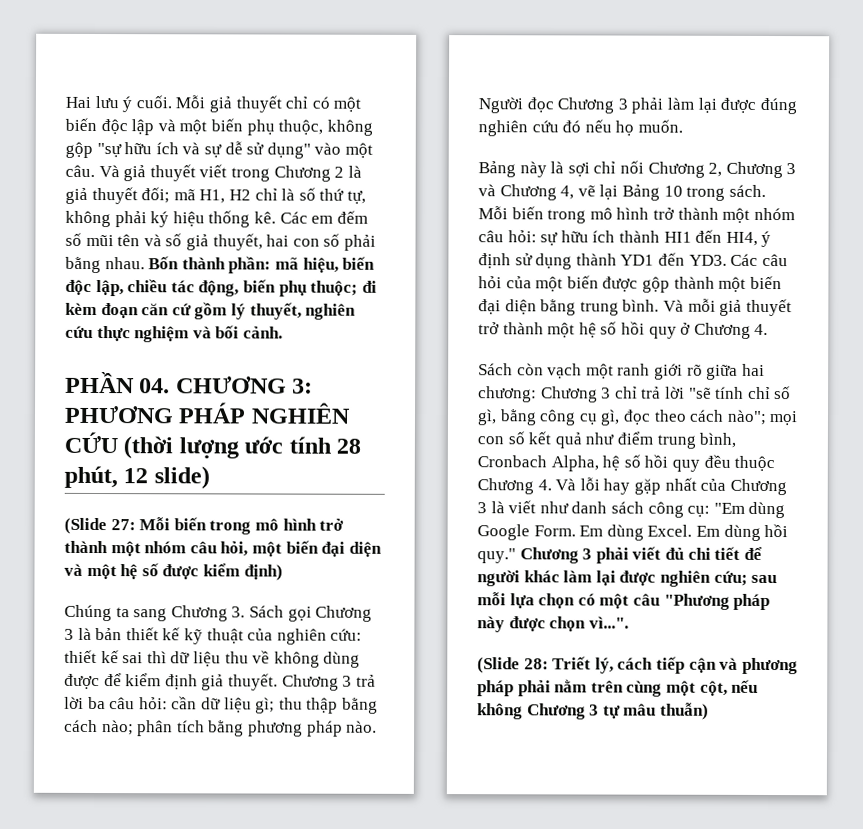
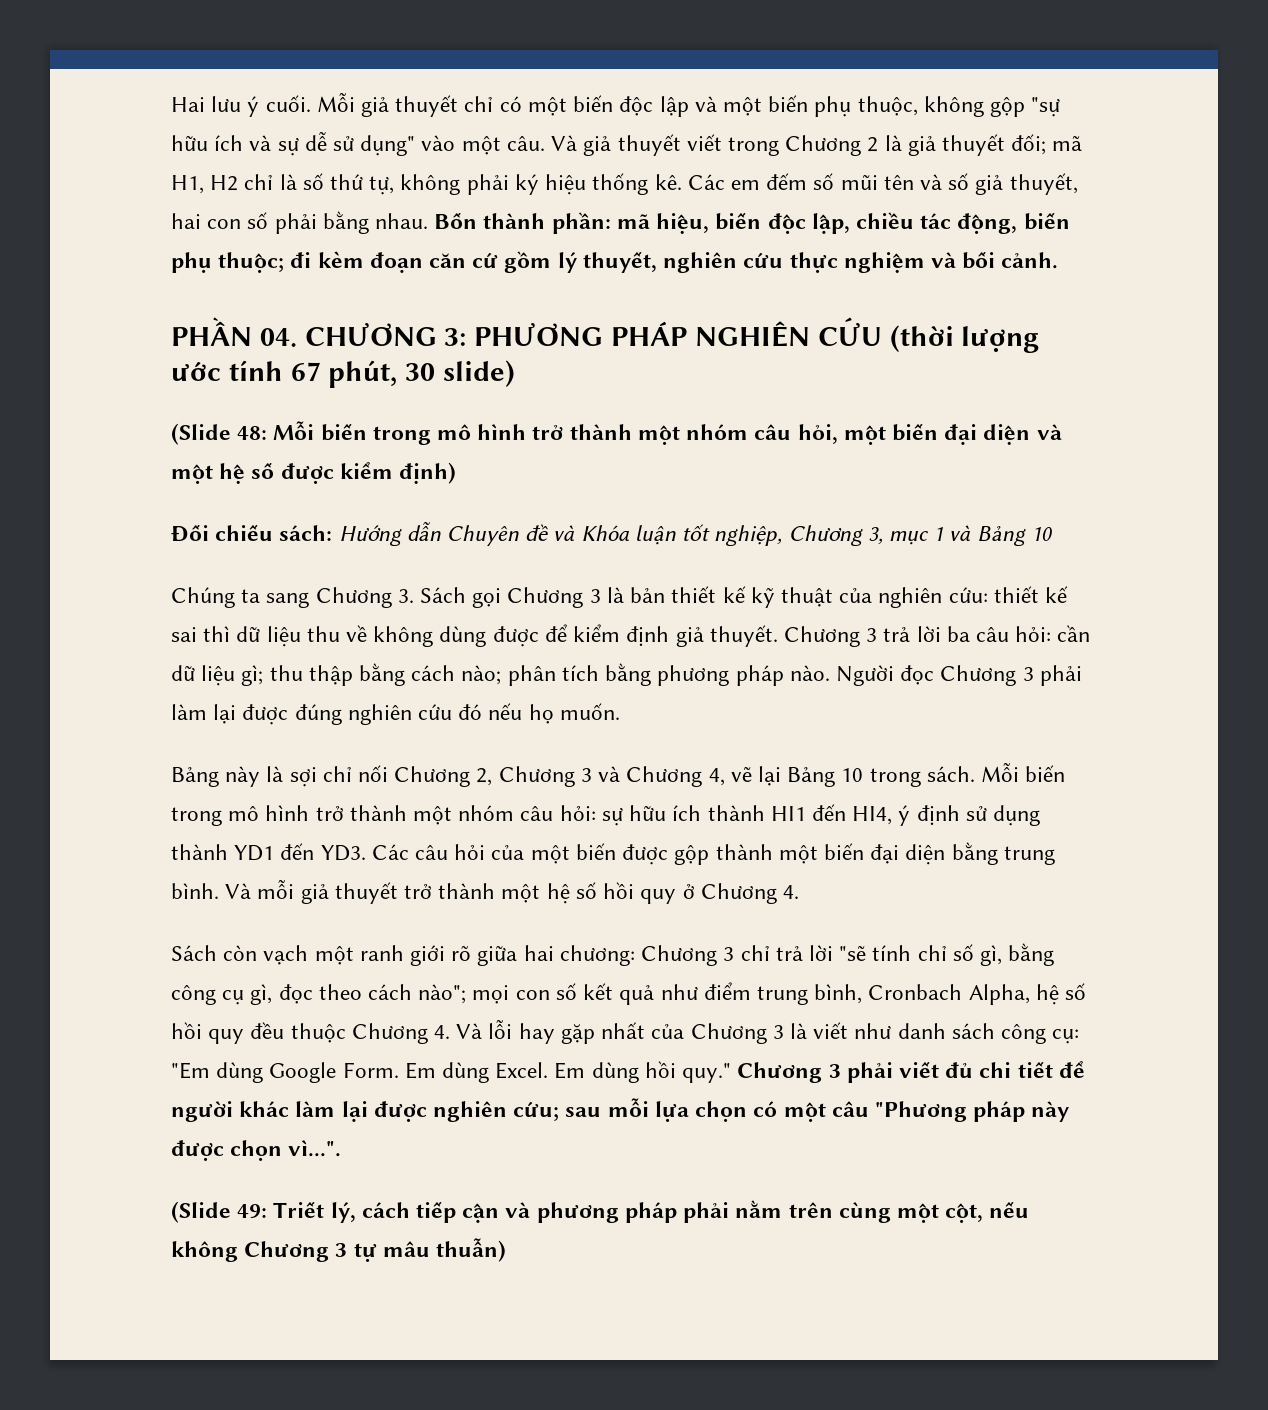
[336,438,362,454] [64,465,149,489] 28 phút, 12 -> [290,360,436,388] 67 phút, 30
[110,519,136,531] 27: -> [237,426,268,440] 48:
(283, 572) none -> [171,521,1052,546] // Đối chiếu sách: Hướng dẫn Chuyên đề và Khóa luận tốt nghiệp, Chương 3, mục 1 và Bảng 10
[523,658,549,670] 28: -> [237,1204,268,1218] 49:

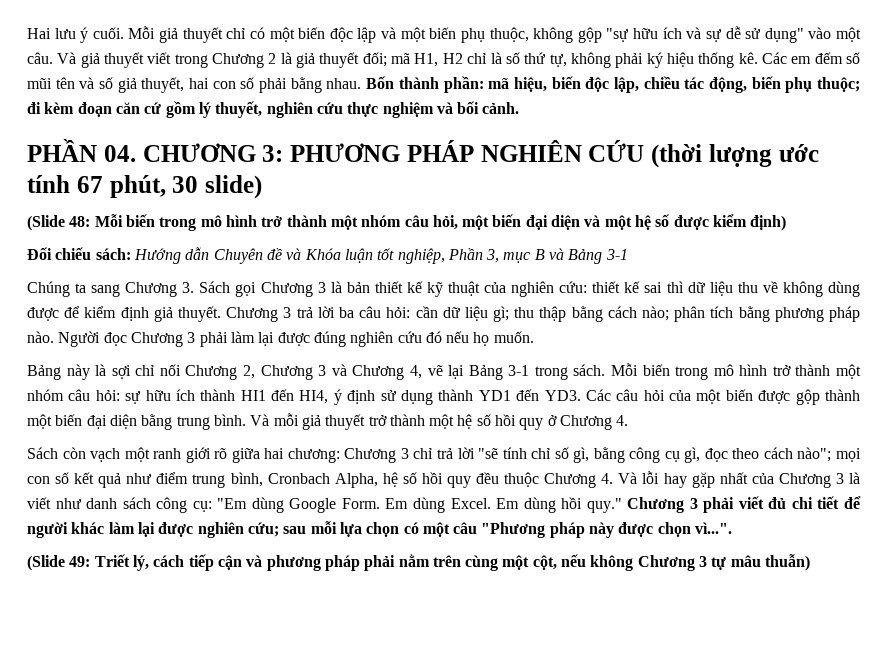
[788,525,863,546] Chương -> [447,248,483,260] Phần
[933,526,945,541] 1 -> [534,249,545,260] B
[1030,526,1052,541] 10 -> [605,249,628,260] 3-1
[841,768,864,782] 10 -> [508,365,530,376] 3-1

